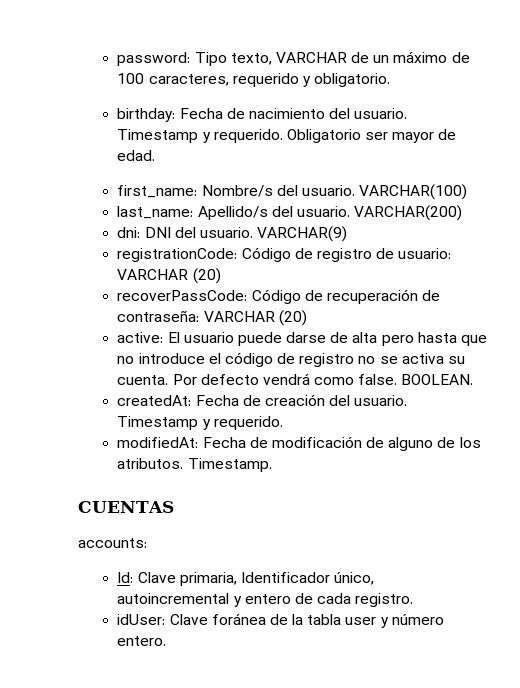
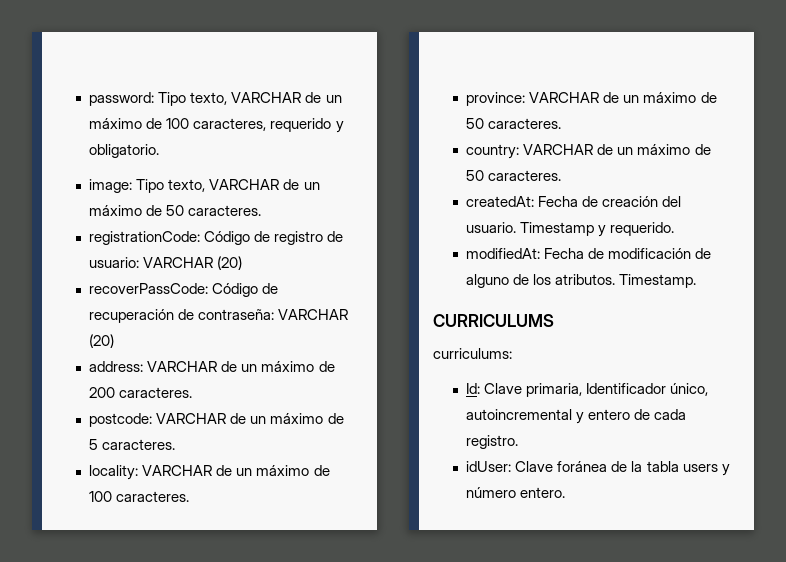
[117,108,408,122] [117,129,457,143] [117,150,156,161] [117,184,468,200] [117,205,463,221] [117,226,348,242] birthday: Fecha de nacimiento del usuario. Timestamp y requerido. Obligatorio ser mayor de edad. // first_name: Nombre/s del usuario. VARCHAR(100) // last_name: Apellido/s del usuario. VARCHAR(200) // dni: DNI del usuario. VARCHAR(9) -> [89,179,320,193] [89,205,262,216] image: Tipo texto, VARCHAR de un máximo de 50 caracteres.
[117,332,487,346] [117,352,465,367] [117,373,474,385] active: El usuario puede darse de alta pero hasta que no introduce el código de registro no se activa su cuenta. Por defecto vendrá como false. BOOLEAN. -> [89,361,335,372] [89,387,193,398] [89,413,344,427] [89,439,176,450] [89,465,330,480] [89,491,190,502] [466,92,717,106] [466,118,562,129] [466,144,711,159] [466,170,562,181] address: VARCHAR de un máximo de 200 caracteres. // postcode: VARCHAR de un máximo de 5 caracteres. // locality: VARCHAR de un máximo de 100 caracteres. // province: VARCHAR de un máximo de 50 caracteres. // country: VARCHAR de un máximo de 50 caracteres.
[78,501,174,513] [78,538,147,548] CUENTAS // accounts: -> [433,314,554,327] [433,348,512,359] CURRICULUMS // curriculums:
[345,617,377,625] user -> [682,464,718,472] users

